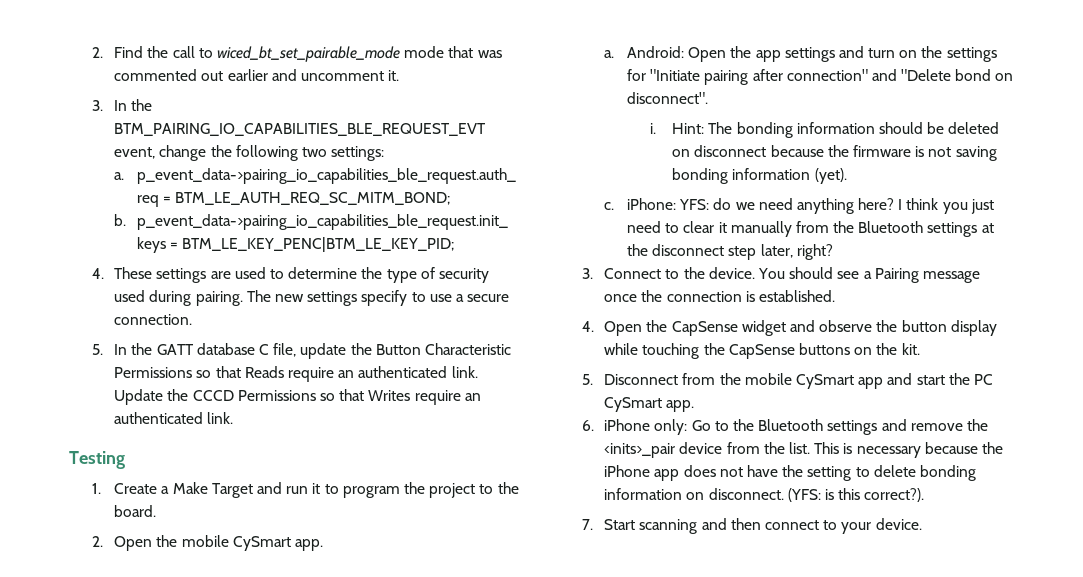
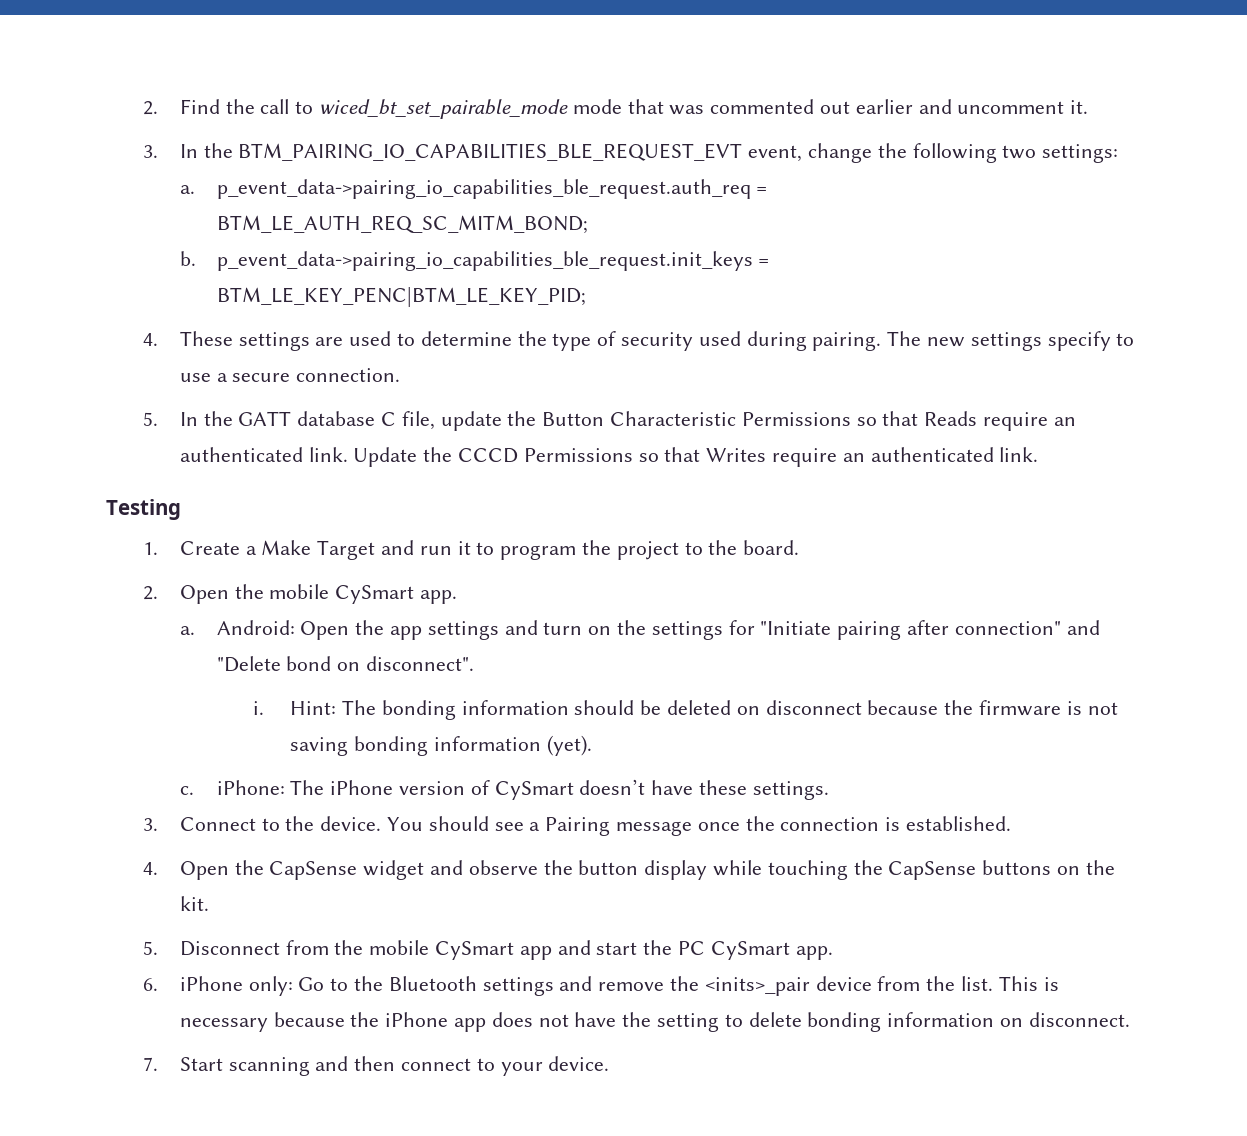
[679,198,994,214] [626,221,994,237] [626,244,833,260] YFS: do we need anything here? I think you just need to clear it manually from the Bluetooth settings at the disconnect step later, right? -> [290,779,829,800] The iPhone version of CySmart doesn’t have these settings.
[787,488,925,502] (YFS: is this correct?). -> (1130, 1019) none

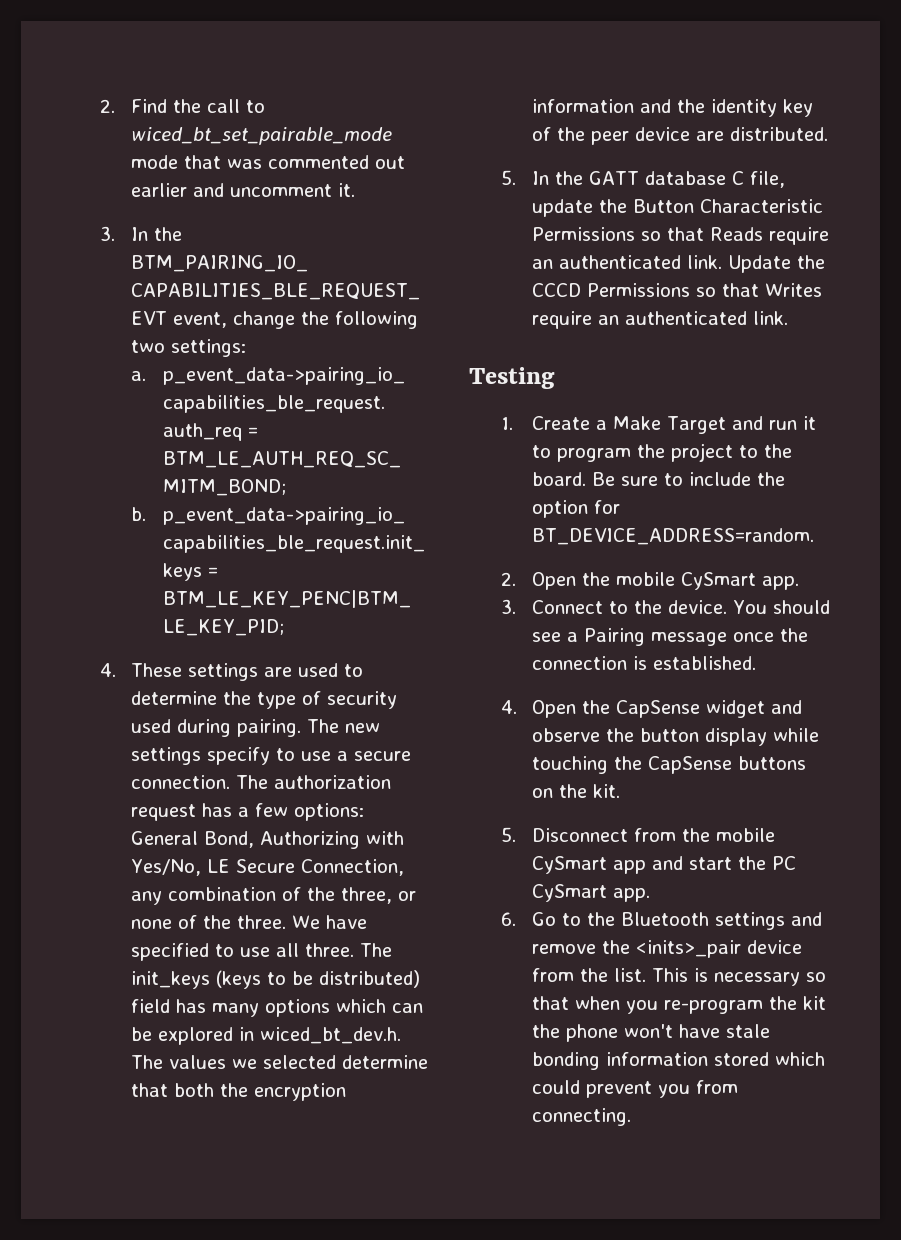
(401, 375) none -> [236,775,392,789] [131,803,365,821] [131,831,405,849] [131,859,405,876] [131,887,417,905] [131,915,368,929] [131,943,393,961] [131,970,421,989] [131,999,424,1017] [131,1027,402,1045] [131,1055,429,1069] [131,1083,347,1101] [532,99,814,117] [532,127,829,145] The authorization request has a few options: General Bond, Authorizing with Yes/No, LE Secure Connection, any combination of the three, or none of the three. We have specified to use all three. The init_keys (keys to be distributed) field has many options which can be explored in wiced_bt_dev.h. The values we selected determine that both the encryption information and the identity key of the peer device are distributed.
(800, 547) none -> [592,472,786,486] [532,500,621,518] [532,528,815,545] Be sure to include the option for BT_DEVICE_ADDRESS=random.
[179,620,1100,640] [216,656,474,672] [253,700,1118,720] [290,735,592,756] [179,779,829,800] // a. Android: Open the app settings and turn on the settings for "Initiate pairing after connection" and "Delete bond on disconnect". // i. Hint: The bonding information should be deleted on disconnect because the firmware is not saving bonding information (yet). // c. iPhone: The iPhone version of CySmart doesn’t have these settings. -> (800, 583) none
[179,976,293,996] iPhone only: -> (516, 919) none
[273,1012,1130,1032] [142,1056,610,1076] because the iPhone app does not have the setting to delete bonding information on disconnect. // 7. Start scanning and then connect to your device. -> [806,972,827,982] [532,996,827,1014] [532,1024,771,1042] [532,1052,826,1070] [532,1080,739,1098] [532,1108,632,1126] so that when you re-program the kit the phone won't have stale bonding information stored which could prevent you from connecting.

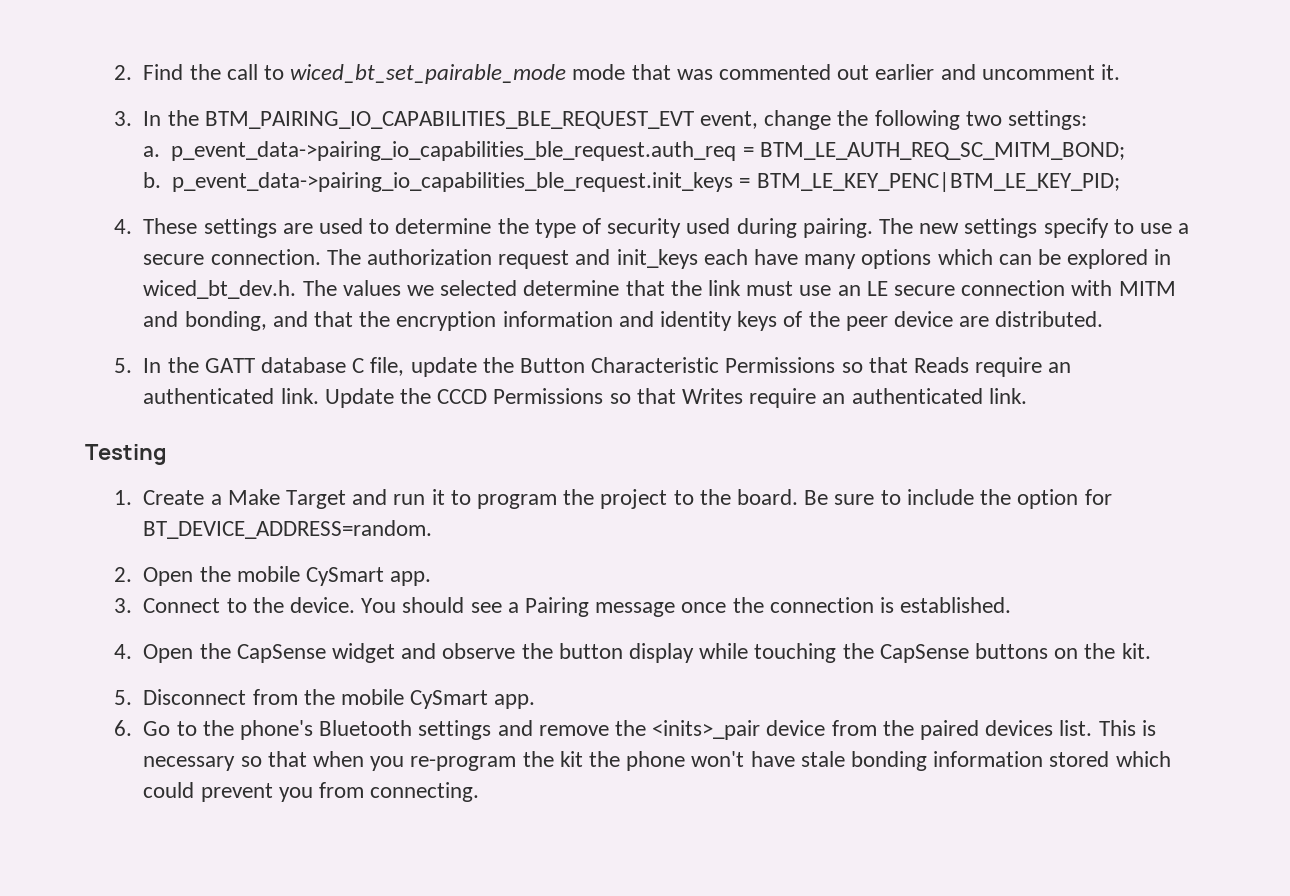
[202,803,365,821] [131,831,405,849] [131,859,405,876] [131,887,417,905] [131,915,368,929] [131,943,393,961] [131,970,421,989] [131,999,207,1013] has a few options: General Bond, Authorizing with Yes/No, LE Secure Connection, any combination of the three, or none of the three. We have specified to use all three. The init_keys (keys to be distributed) field has -> [575,249,799,269] and init_keys each have
[174,1083,215,1097] both -> [670,280,1176,296] [143,311,353,331] the link must use an LE secure connection with MITM and bonding, and that
[677,99,814,117] the identity key -> [660,311,778,331] identity keys
[613,856,797,874] [532,884,608,902] app and start the PC CySmart -> (489, 699) none
(616, 919) none -> [239,720,313,740] phone's
(609, 975) none -> [920,720,1054,740] paired devices

